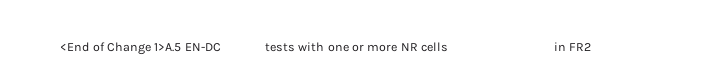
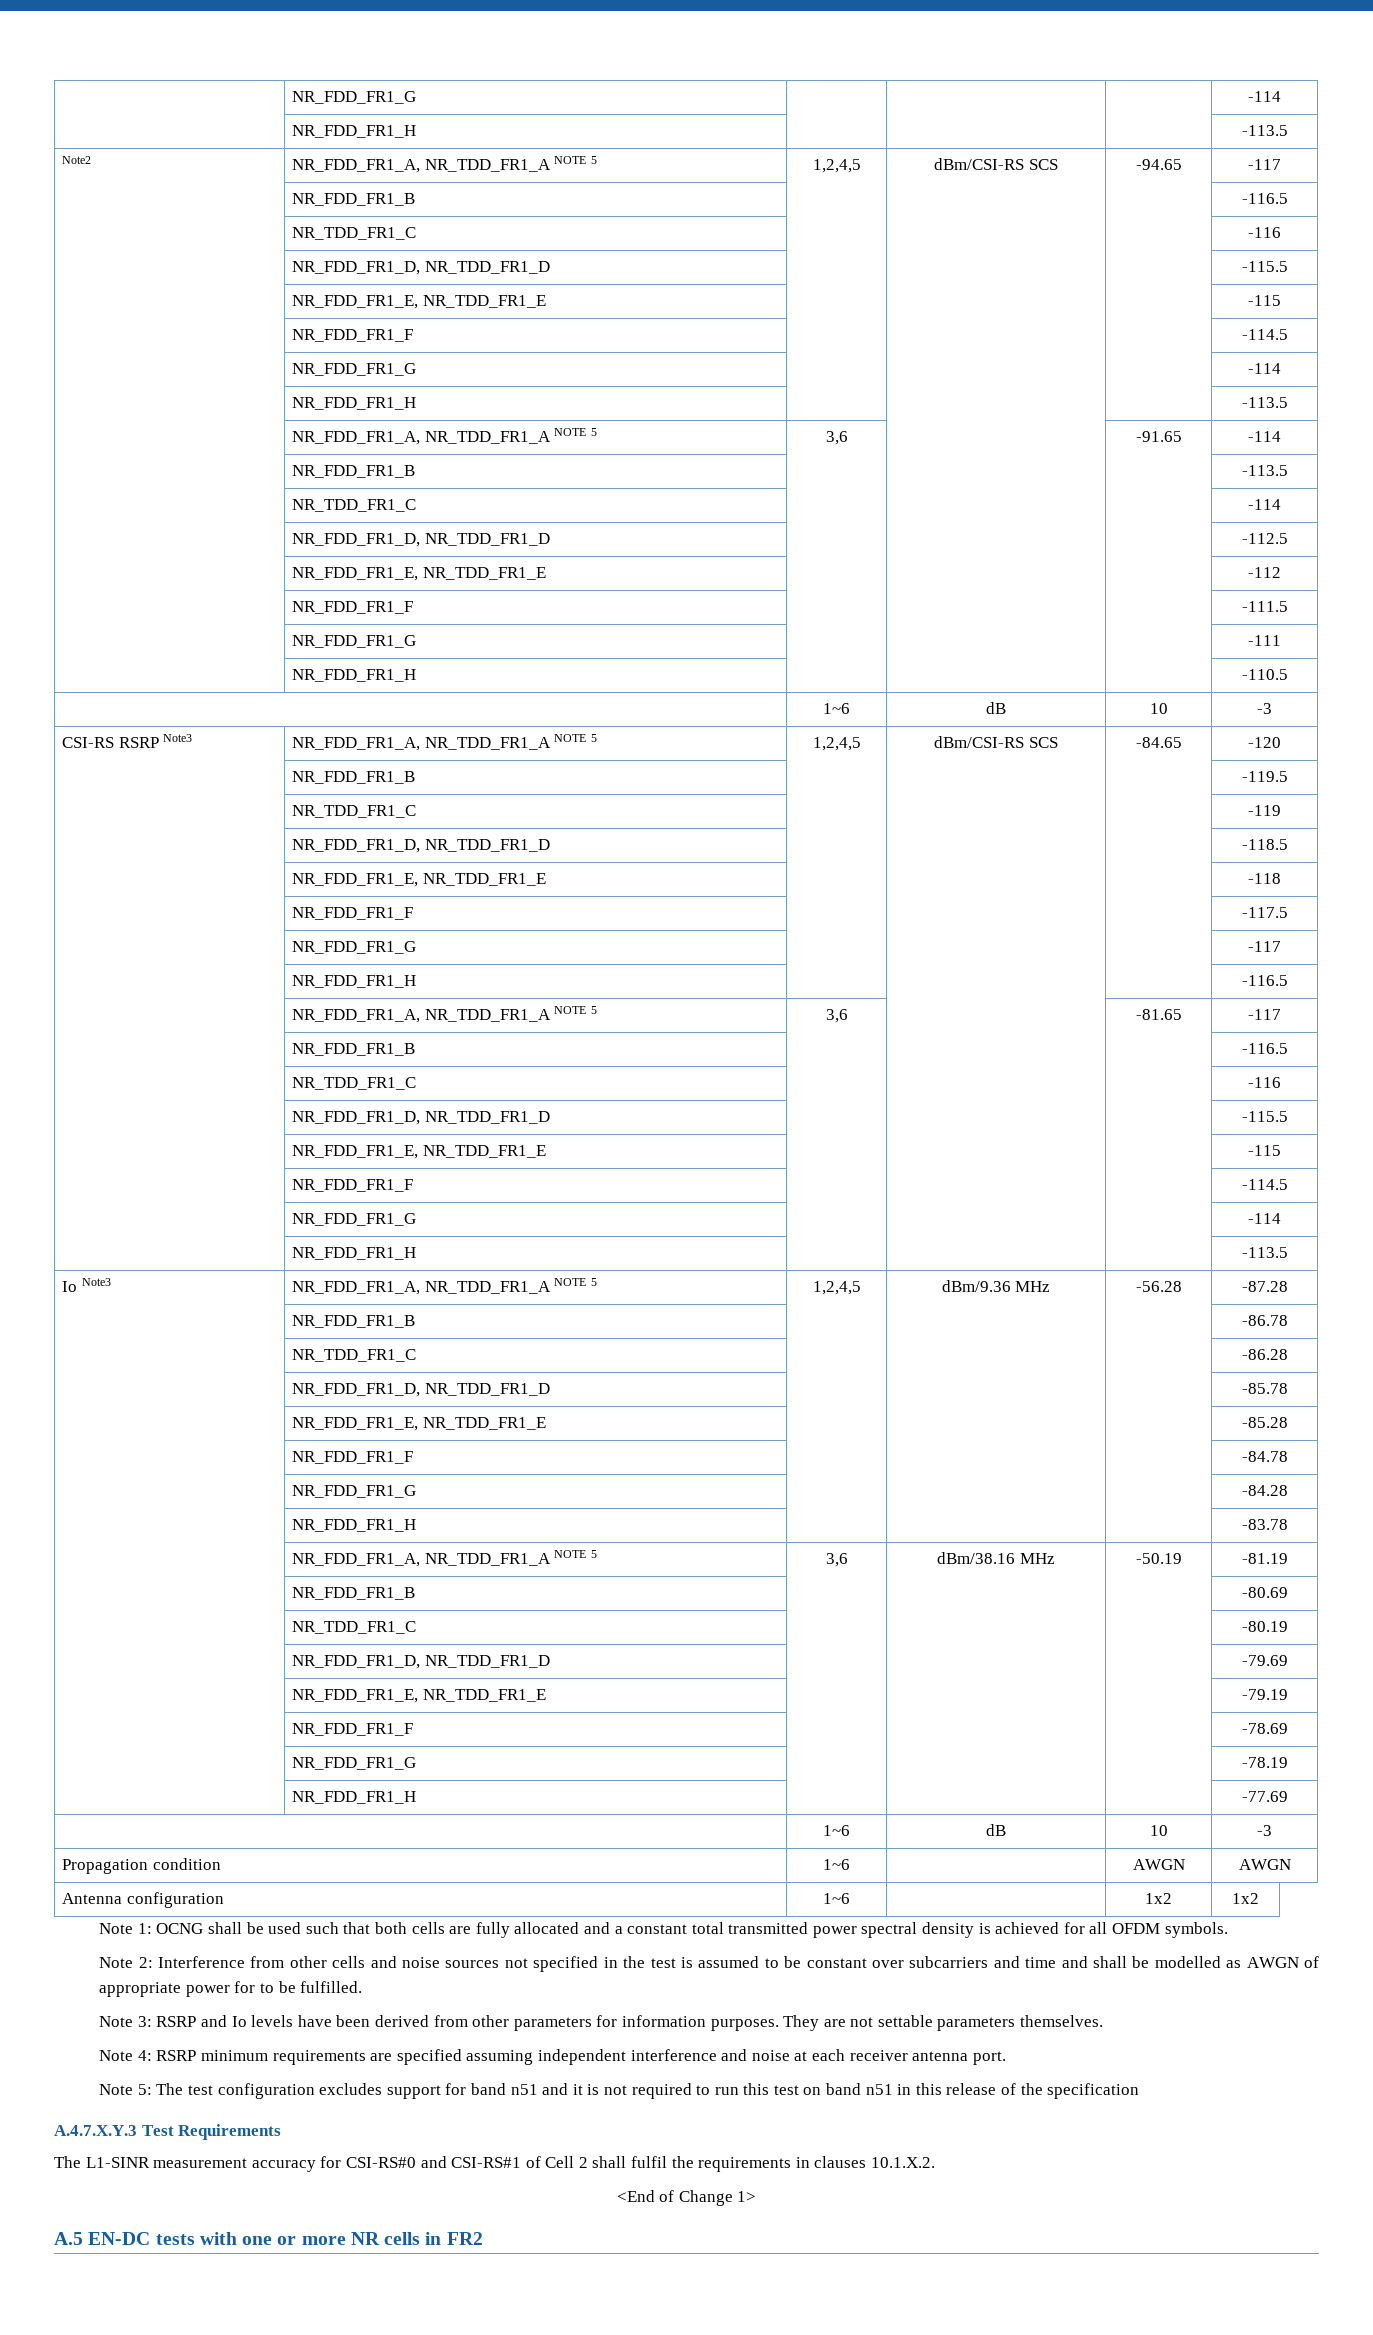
(60, 47) none -> [291,91,416,104] [1248,91,1281,102] [291,125,416,138] [1241,125,1288,136] [61,156,91,164] [291,156,597,173] [812,159,861,173] [934,158,1058,170] [1135,159,1182,170] [1248,159,1281,170] [291,193,415,206] [1241,193,1288,204] [291,227,416,240] [1248,227,1281,238] [291,261,550,275] [1241,261,1288,272] [291,295,546,309] [1248,295,1281,306] [291,329,413,342] [1241,329,1288,340] [291,363,416,376] [1248,363,1281,374] [291,397,416,410] [1241,397,1288,408] [291,428,597,445] [825,431,848,445] [1135,431,1182,442] [1248,431,1281,442] [291,465,415,478] [1241,465,1288,476] [291,499,416,512] [1248,499,1281,510] [291,533,550,547] [1241,533,1288,544] [291,567,546,581] [1248,567,1281,578] [291,601,413,614] [1241,601,1288,612] [291,635,416,648] [1248,635,1281,646] [291,669,416,682] [1241,669,1288,680] [823,703,850,714] [986,702,1006,714] [1149,703,1168,714] [1257,703,1272,714] [61,734,193,748] [291,734,597,751] [812,737,861,751] [934,736,1058,748] [1135,737,1182,748] [1248,737,1281,748] [291,771,415,784] [1241,771,1288,782] [291,805,416,818] [1248,805,1281,816] [291,839,550,853] [1241,839,1288,850] [291,873,546,887] [1248,873,1281,884] [291,907,413,920] [1241,907,1288,918] [291,941,416,954] [1248,941,1281,952] [291,975,416,988] [1241,975,1288,986] [291,1006,597,1023] [825,1009,848,1023] [1135,1009,1182,1020] [1248,1009,1281,1020] [291,1043,415,1056] [1241,1043,1288,1054] [291,1077,416,1090] [1248,1077,1281,1088] [291,1111,550,1125] [1241,1111,1288,1122] [291,1145,546,1159] [1248,1145,1281,1156] [291,1179,413,1192] [1241,1179,1288,1190] [291,1213,416,1226] [1248,1213,1281,1224] [291,1247,416,1260] [1241,1247,1288,1258] [61,1278,111,1292] [291,1278,597,1295] [812,1281,861,1295] [941,1280,1051,1292] [1135,1281,1182,1292] [1241,1281,1288,1292] [291,1315,415,1328] [1241,1315,1288,1326] [291,1349,416,1362] [1241,1349,1288,1360] [291,1383,550,1397] [1241,1383,1288,1394] [291,1417,546,1431] [1241,1417,1288,1428] [291,1451,413,1464] [1241,1451,1288,1462] [291,1485,416,1498] [1241,1485,1288,1496] [291,1519,416,1532] [1241,1519,1288,1530] [291,1550,597,1567] [825,1553,848,1567] [937,1552,1055,1564] [1135,1553,1182,1564] [1241,1553,1288,1564] [291,1587,415,1600] [1241,1587,1288,1598] [291,1621,416,1634] [1241,1621,1288,1632] [291,1655,550,1669] [1241,1655,1288,1666] [291,1689,546,1703] [1241,1689,1288,1700] [291,1723,413,1736] [1241,1723,1288,1734] [291,1757,416,1770] [1241,1757,1288,1768] [291,1791,416,1804] [1241,1791,1288,1802] [823,1825,850,1836] [986,1824,1006,1836] [1149,1825,1168,1836] [1257,1825,1272,1836] [61,1858,221,1874] [823,1859,850,1870] [1132,1859,1185,1870] [1238,1859,1291,1870] [61,1892,224,1908] [823,1893,850,1904] [1145,1893,1172,1904] [1232,1893,1259,1904] [99,1922,1228,1938] [99,1956,1319,1972] [99,1981,363,1997] [99,2015,1104,2031] [99,2049,1006,2065] [99,2083,1140,2099] [54,2124,282,2140] [54,2156,936,2172] | NR_FDD_FR1_G | | | | -114 // | NR_FDD_FR1_H | | | | -113.5 // Note2 | NR_FDD_FR1_A, NR_TDD_FR1_A NOTE 5 | 1,2,4,5 | dBm/CSI-RS SCS | -94.65 | -117 // | NR_FDD_FR1_B | | | | -116.5 // | NR_TDD_FR1_C | | | | -116 // | NR_FDD_FR1_D, NR_TDD_FR1_D | | | | -115.5 // | NR_FDD_FR1_E, NR_TDD_FR1_E | | | | -115 // | NR_FDD_FR1_F | | | | -114.5 // | NR_FDD_FR1_G | | | | -114 // | NR_FDD_FR1_H | | | | -113.5 // | NR_FDD_FR1_A, NR_TDD_FR1_A NOTE 5 | 3,6 | | -91.65 | -114 // | NR_FDD_FR1_B | | | | -113.5 // | NR_TDD_FR1_C | | | | -114 // | NR_FDD_FR1_D, NR_TDD_FR1_D | | | | -112.5 // | NR_FDD_FR1_E, NR_TDD_FR1_E | | | | -112 // | NR_FDD_FR1_F | | | | -111.5 // | NR_FDD_FR1_G | | | | -111 // | NR_FDD_FR1_H | | | | -110.5 // | 1~6 | dB | 10 | -3 // CSI-RS RSRP Note3 | NR_FDD_FR1_A, NR_TDD_FR1_A NOTE 5 | 1,2,4,5 | dBm/CSI-RS SCS | -84.65 | -120 // | NR_FDD_FR1_B | | | | -119.5 // | NR_TDD_FR1_C | | | | -119 // | NR_FDD_FR1_D, NR_TDD_FR1_D | | | | -118.5 // | NR_FDD_FR1_E, NR_TDD_FR1_E | | | | -118 // | NR_FDD_FR1_F | | | | -117.5 // | NR_FDD_FR1_G | | | | -117 // | NR_FDD_FR1_H | | | | -116.5 // | NR_FDD_FR1_A, NR_TDD_FR1_A NOTE 5 | 3,6 | | -81.65 | -117 // | NR_FDD_FR1_B | | | | -116.5 // | NR_TDD_FR1_C | | | | -116 // | NR_FDD_FR1_D, NR_TDD_FR1_D | | | | -115.5 // | NR_FDD_FR1_E, NR_TDD_FR1_E | | | | -115 // | NR_FDD_FR1_F | | | | -114.5 // | NR_FDD_FR1_G | | | | -114 // | NR_FDD_FR1_H | | | | -113.5 // Io Note3 | NR_FDD_FR1_A, NR_TDD_FR1_A NOTE 5 | 1,2,4,5 | dBm/9.36 MHz | -56.28 | -87.28 // | NR_FDD_FR1_B | | | | -86.78 // | NR_TDD_FR1_C | | | | -86.28 // | NR_FDD_FR1_D, NR_TDD_FR1_D | | | | -85.78 // | NR_FDD_FR1_E, NR_TDD_FR1_E | | | | -85.28 // | NR_FDD_FR1_F | | | | -84.78 // | NR_FDD_FR1_G | | | | -84.28 // | NR_FDD_FR1_H | | | | -83.78 // | NR_FDD_FR1_A, NR_TDD_FR1_A NOTE 5 | 3,6 | dBm/38.16 MHz | -50.19 | -81.19 // | NR_FDD_FR1_B | | | | -80.69 // | NR_TDD_FR1_C | | | | -80.19 // | NR_FDD_FR1_D, NR_TDD_FR1_D | | | | -79.69 // | NR_FDD_FR1_E, NR_TDD_FR1_E | | | | -79.19 // | NR_FDD_FR1_F | | | | -78.69 // | NR_FDD_FR1_G | | | | -78.19 // | NR_FDD_FR1_H | | | | -77.69 // | 1~6 | dB | 10 | -3 // Propagation condition | 1~6 | | AWGN | AWGN // Antenna configuration | 1~6 | | 1x2 | 1x2 // Note 1: OCNG shall be used such that both cells are fully allocated and a constant total transmitted power spectral density is achieved for all OFDM symbols. // Note 2: Interference from other cells and noise sources not specified in the test is assumed to be constant over subcarriers and time and shall be modelled as AWGN of appropriate power for to be fulfilled. // Note 3: RSRP and Io levels have been derived from other parameters for information purposes. They are not settable parameters themselves. // Note 4: RSRP minimum requirements are specified assuming independent interference and noise at each receiver antenna port. // Note 5: The test configuration excludes support for band n51 and it is not required to run this test on band n51 in this release of the specification // A.4.7.X.Y.3 Test Requirements // The L1-SINR measurement accuracy for CSI-RS#0 and CSI-RS#1 of Cell 2 shall fulfil the requirements in clauses 10.1.X.2. //
[154,43,182,52] 1>A.5 -> [737,2191,757,2202] [54,2232,83,2245] 1> // A.5

